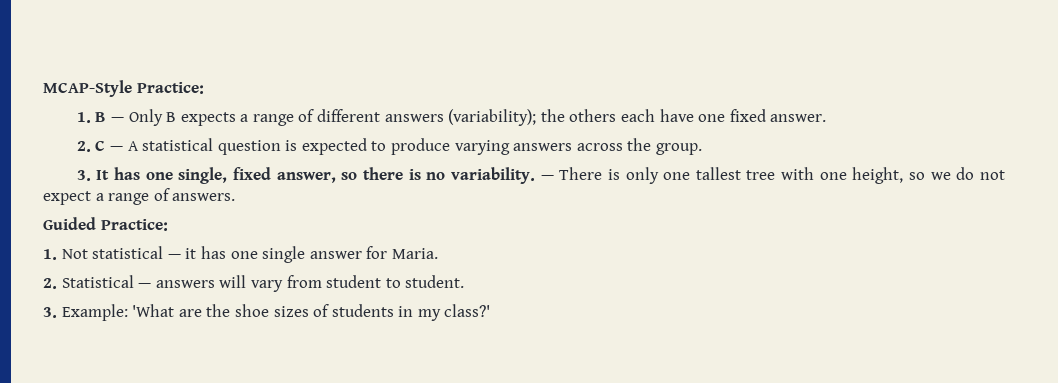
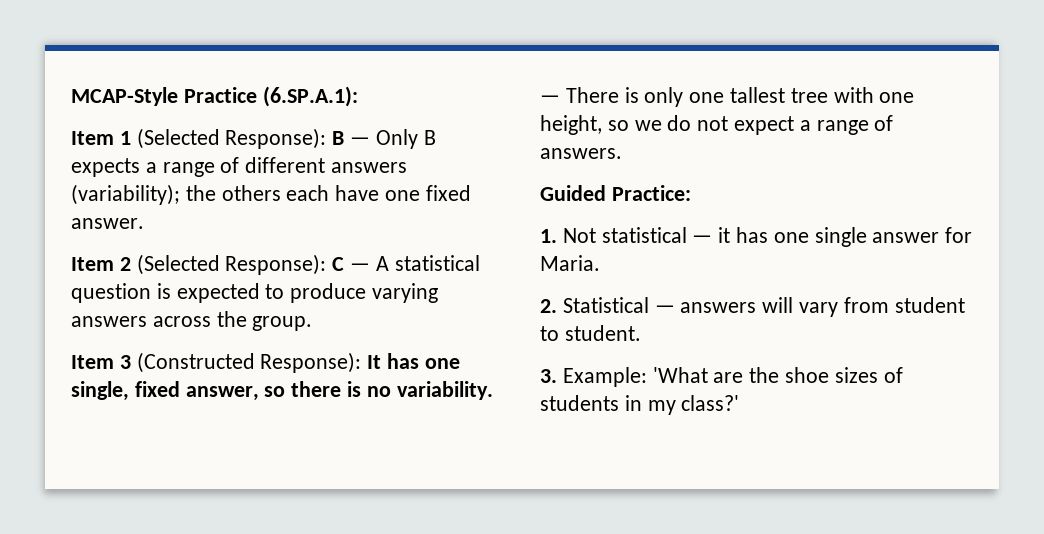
[136,82,204,94] [76,112,91,123] Practice: // 1. -> [183,86,358,107] [71,128,327,149] Practice (6.SP.A.1): // Item 1 (Selected Response):
[76,141,91,152] 2. -> [71,254,327,275] Item 2 (Selected Response):
[76,170,91,181] 3. -> [71,352,362,373] Item 3 (Constructed Response):

